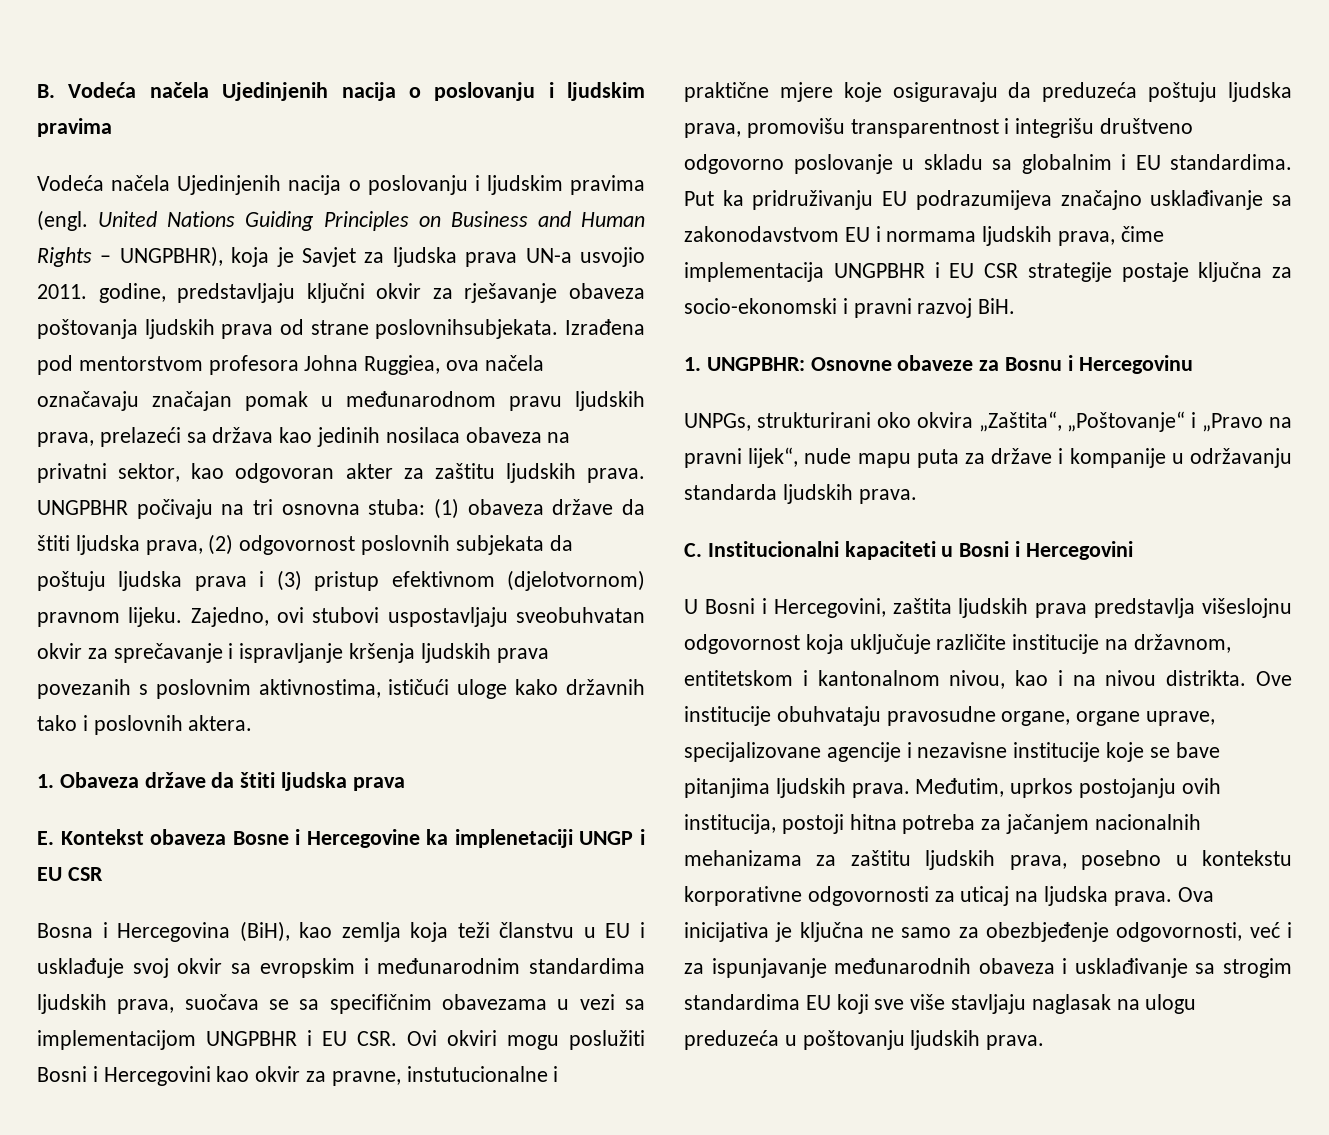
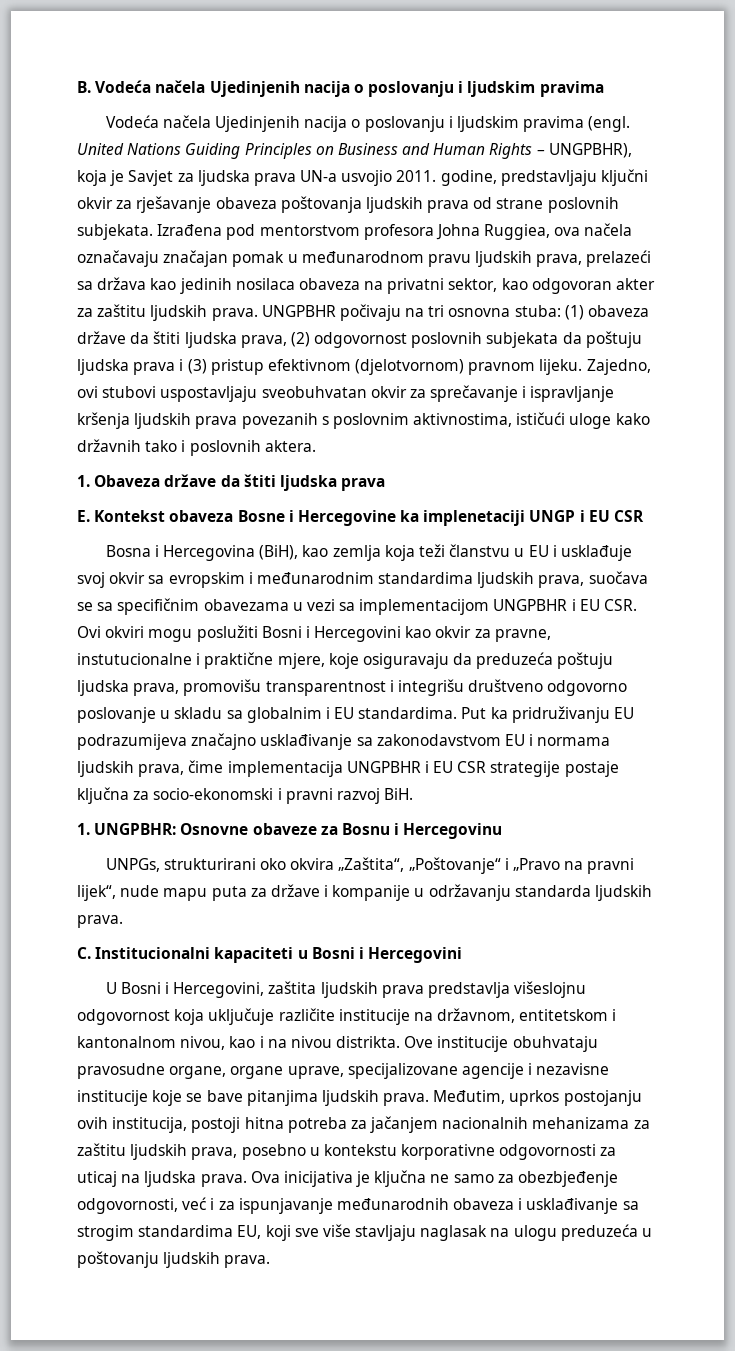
[375,319,559,339] poslovnihsubjekata. -> [547,197,619,213] [77,224,153,240] poslovnih subjekata.
[779,82,833,102] mjere -> [277,653,325,669] mjere,
[805,995,831,1010] EU -> [237,1225,262,1239] EU,

